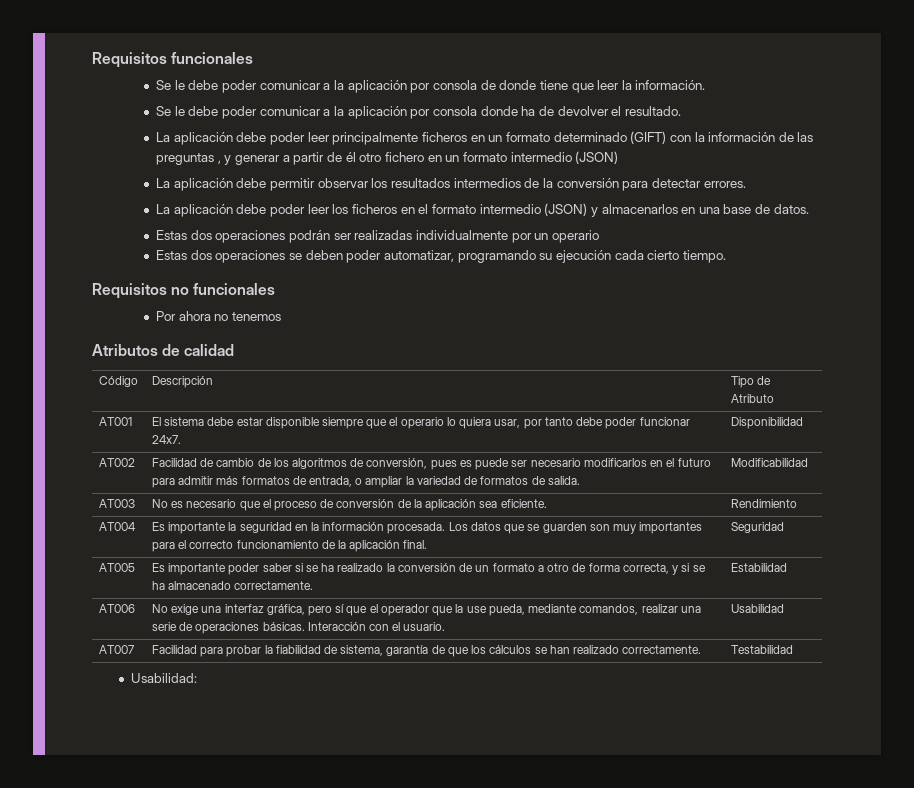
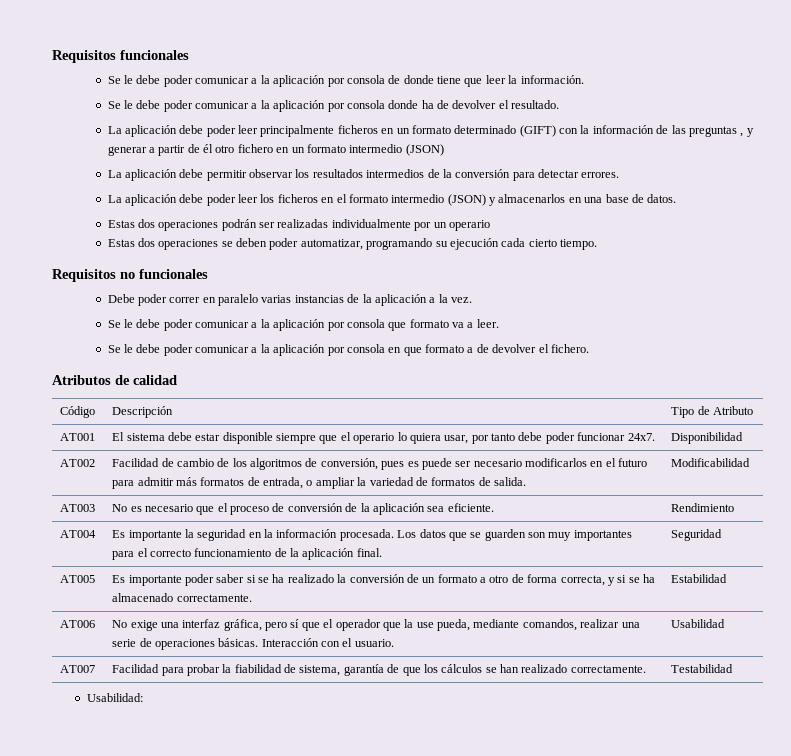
[156,311,282,321] Por ahora no tenemos -> [107,294,473,306] [107,319,499,331] [107,344,589,356] Debe poder correr en paralelo varias instancias de la aplicación a la vez. // Se le debe poder comunicar a la aplicación por consola que formato va a leer. // Se le debe poder comunicar a la aplicación por consola en que formato a de devolver el fichero.

